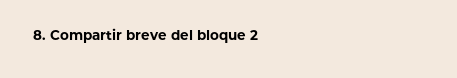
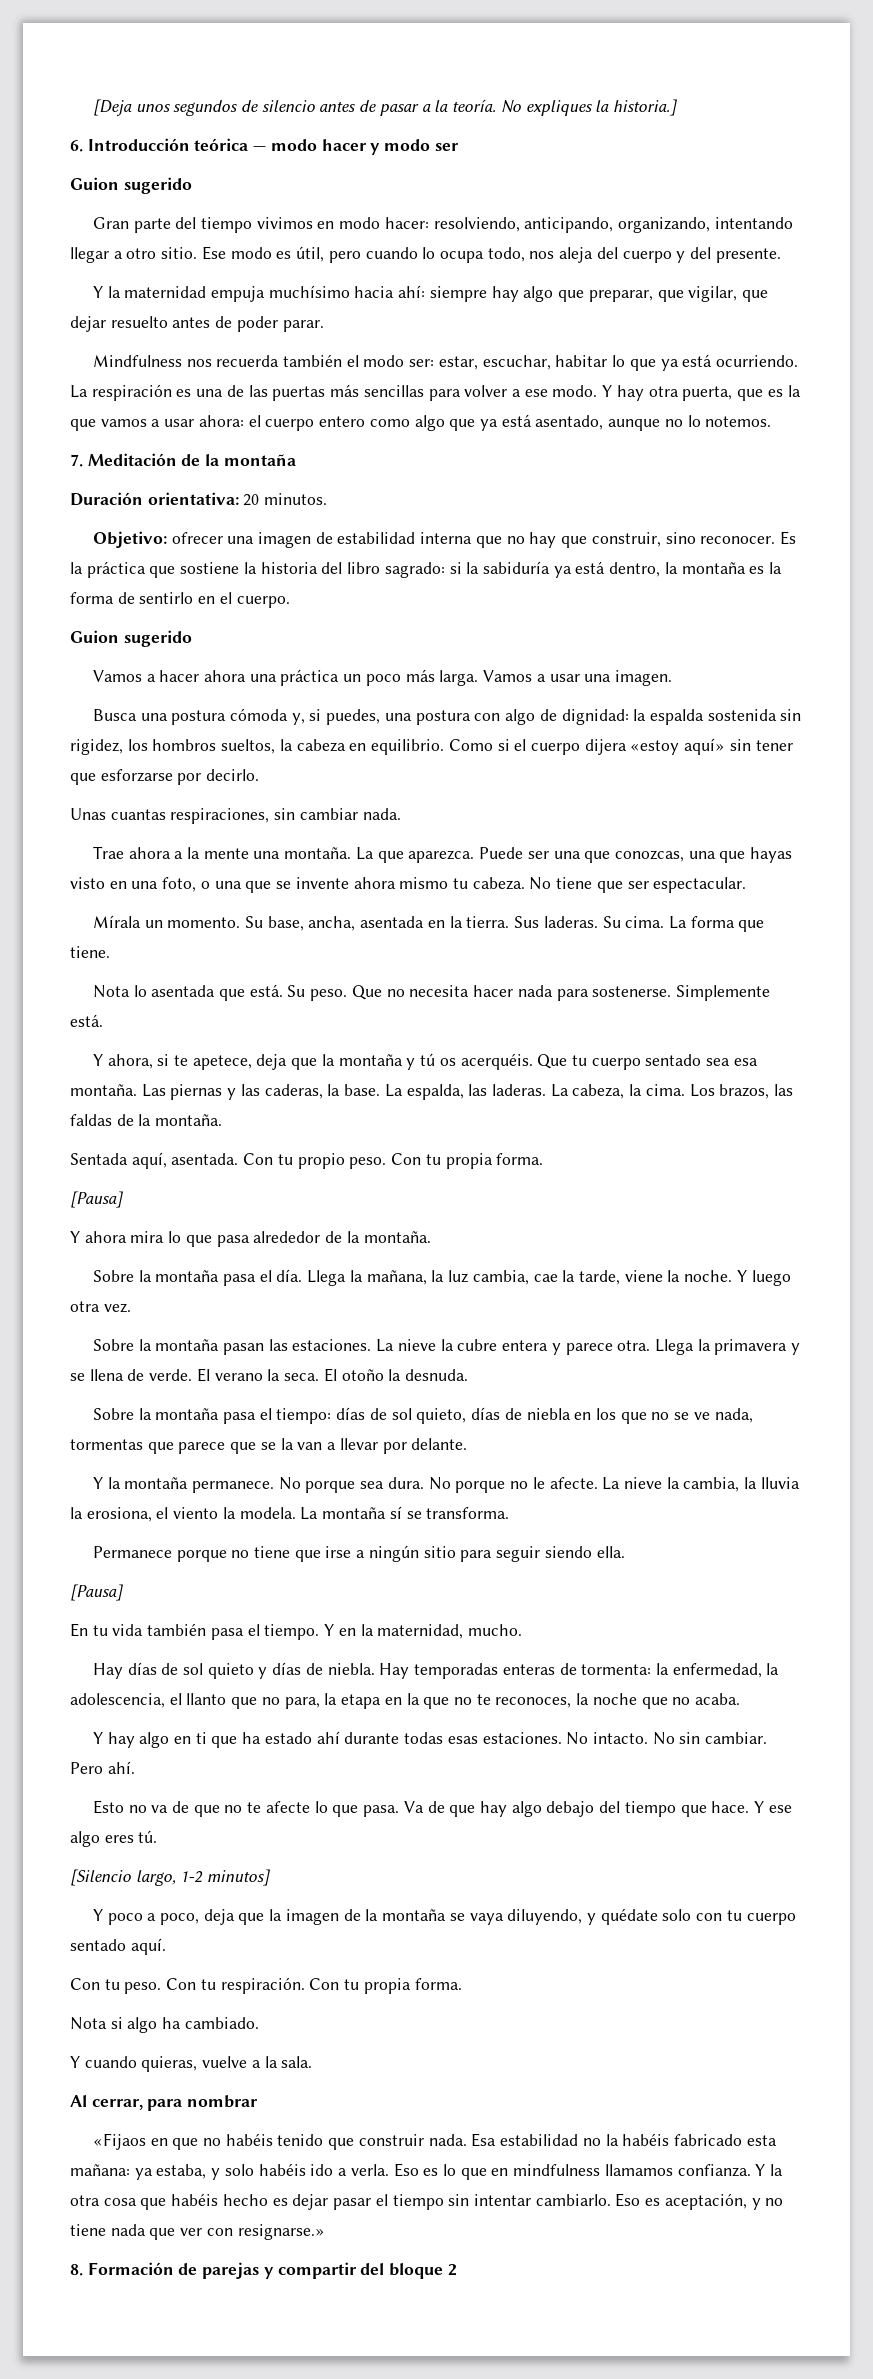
[33,28,167,43] 8. Compartir breve -> [92,99,678,116] [70,138,459,155] [70,177,192,194] [92,217,793,233] [70,246,781,263] [92,285,769,302] [70,316,324,332] [92,354,799,371] [70,384,801,401] [70,414,772,431] [70,453,296,467] [70,492,328,506] [92,531,797,548] [70,561,783,578] [70,592,290,608] [70,630,192,647] [92,669,673,686] [92,708,802,725] [70,738,793,755] [70,769,260,785] [70,808,401,824] [92,846,793,863] [70,877,747,893] [92,915,765,932] [70,946,110,958] [92,984,771,1001] [70,1014,103,1027] [92,1053,758,1070] [70,1084,794,1100] [70,1114,223,1126] [70,1152,544,1169] [70,1191,123,1208] [70,1231,431,1247] [92,1269,791,1286] [70,1301,131,1313] [92,1339,801,1355] [70,1368,468,1382] [92,1407,753,1424] [70,1438,468,1454] [92,1477,800,1493] [70,1506,510,1522] [92,1545,625,1562] [70,1584,123,1601] [70,1623,522,1640] [92,1662,780,1679] [70,1693,741,1709] [92,1731,768,1748] [70,1761,135,1774] [92,1800,792,1817] [70,1830,158,1847] [70,1869,271,1886] [92,1908,796,1925] [70,1938,166,1955] [70,1977,462,1994] [70,2017,259,2033] [70,2056,313,2072] [70,2095,259,2111] [92,2133,777,2150] [70,2163,784,2180] [70,2193,784,2210] [70,2224,325,2240] [70,2262,357,2279] [Deja unos segundos de silencio antes de pasar a la teoría. No expliques la historia.] // 6. Introducción teórica — modo hacer y modo ser // Guion sugerido // Gran parte del tiempo vivimos en modo hacer: resolviendo, anticipando, organizando, intentando llegar a otro sitio. Ese modo es útil, pero cuando lo ocupa todo, nos aleja del cuerpo y del presente. // Y la maternidad empuja muchísimo hacia ahí: siempre hay algo que preparar, que vigilar, que dejar resuelto antes de poder parar. // Mindfulness nos recuerda también el modo ser: estar, escuchar, habitar lo que ya está ocurriendo. La respiración es una de las puertas más sencillas para volver a ese modo. Y hay otra puerta, que es la que vamos a usar ahora: el cuerpo entero como algo que ya está asentado, aunque no lo notemos. // 7. Meditación de la montaña // Duración orientativa: 20 minutos. // Objetivo: ofrecer una imagen de estabilidad interna que no hay que construir, sino reconocer. Es la práctica que sostiene la historia del libro sagrado: si la sabiduría ya está dentro, la montaña es la forma de sentirlo en el cuerpo. // Guion sugerido // Vamos a hacer ahora una práctica un poco más larga. Vamos a usar una imagen. // Busca una postura cómoda y, si puedes, una postura con algo de dignidad: la espalda sostenida sin rigidez, los hombros sueltos, la cabeza en equilibrio. Como si el cuerpo dijera «estoy aquí» sin tener que esforzarse por decirlo. // Unas cuantas respiraciones, sin cambiar nada. // Trae ahora a la mente una montaña. La que aparezca. Puede ser una que conozcas, una que hayas visto en una foto, o una que se invente ahora mismo tu cabeza. No tiene que ser espectacular. // Mírala un momento. Su base, ancha, asentada en la tierra. Sus laderas. Su cima. La forma que tiene. // Nota lo asentada que está. Su peso. Que no necesita hacer nada para sostenerse. Simplemente está. // Y ahora, si te apetece, deja que la montaña y tú os acerquéis. Que tu cuerpo sentado sea esa montaña. Las piernas y las caderas, la base. La espalda, las laderas. La cabeza, la cima. Los brazos, las faldas de la montaña. // Sentada aquí, asentada. Con tu propio peso. Con tu propia forma. // [Pausa] // Y ahora mira lo que pasa alrededor de la montaña. // Sobre la montaña pasa el día. Llega la mañana, la luz cambia, cae la tarde, viene la noche. Y luego otra vez. // Sobre la montaña pasan las estaciones. La nieve la cubre entera y parece otra. Llega la primavera y se llena de verde. El verano la seca. El otoño la desnuda. // Sobre la montaña pasa el tiempo: días de sol quieto, días de niebla en los que no se ve nada, tormentas que parece que se la van a llevar por delante. // Y la montaña permanece. No porque sea dura. No porque no le afecte. La nieve la cambia, la lluvia la erosiona, el viento la modela. La montaña sí se transforma. // Permanece porque no tiene que irse a ningún sitio para seguir siendo ella. // [Pausa] // En tu vida también pasa el tiempo. Y en la maternidad, mucho. // Hay días de sol quieto y días de niebla. Hay temporadas enteras de tormenta: la enfermedad, la adolescencia, el llanto que no para, la etapa en la que no te reconoces, la noche que no acaba. // Y hay algo en ti que ha estado ahí durante todas esas estaciones. No intacto. No sin cambiar. Pero ahí. // Esto no va de que no te afecte lo que pasa. Va de que hay algo debajo del tiempo que hace. Y ese algo eres tú. // [Silencio largo, 1-2 minutos] // Y poco a poco, deja que la imagen de la montaña se vaya diluyendo, y quédate solo con tu cuerpo sentado aquí. // Con tu peso. Con tu respiración. Con tu propia forma. // Nota si algo ha cambiado. // Y cuando quieras, vuelve a la sala. // Al cerrar, para nombrar // «Fijaos en que no habéis tenido que construir nada. Esa estabilidad no la habéis fabricado esta mañana: ya estaba, y solo habéis ido a verla. Eso es lo que en mindfulness llamamos confianza. Y la otra cosa que habéis hecho es dejar pasar el tiempo sin intentar cambiarlo. Eso es aceptación, y no tiene nada que ver con resignarse.» // 8. Formación de parejas y compartir

